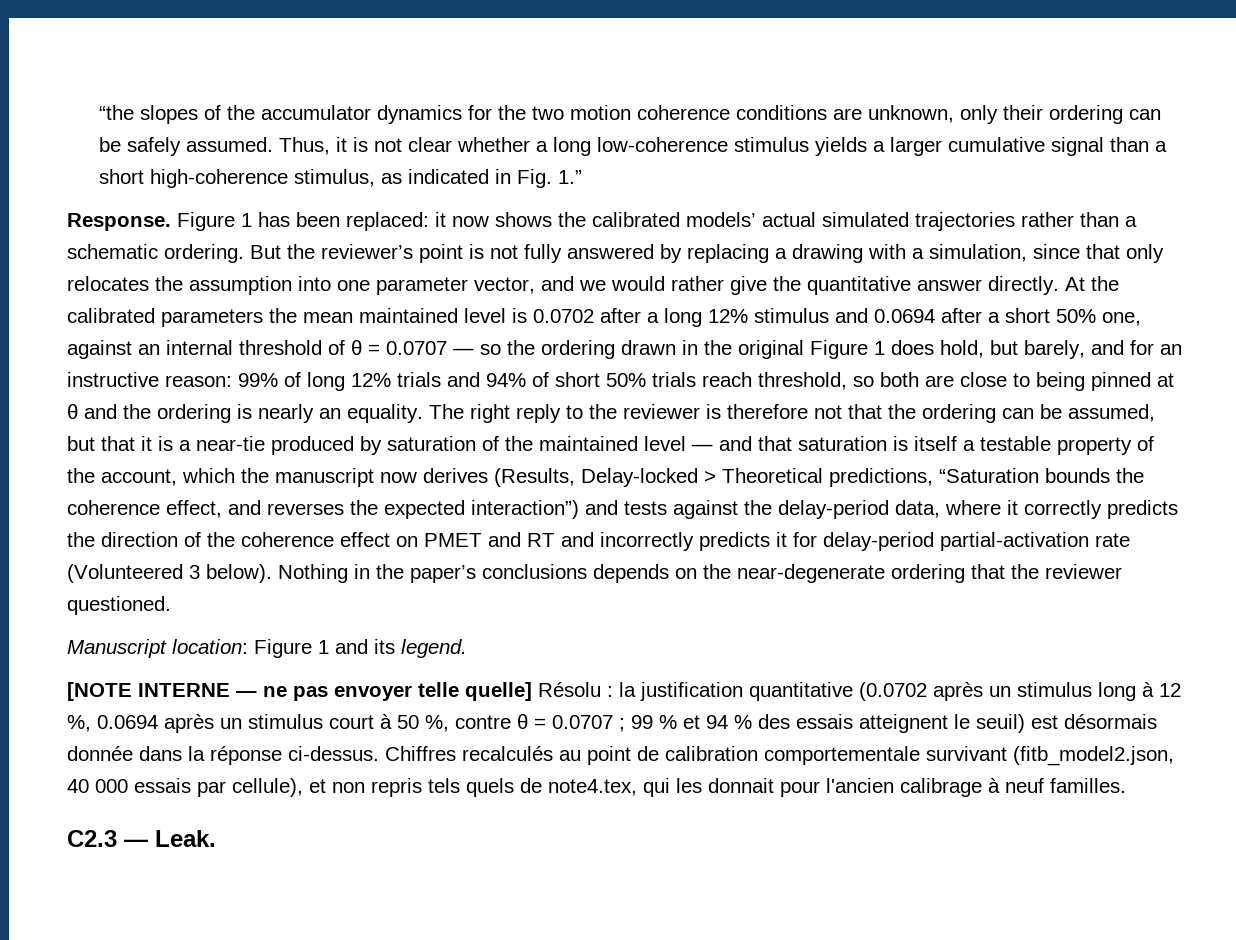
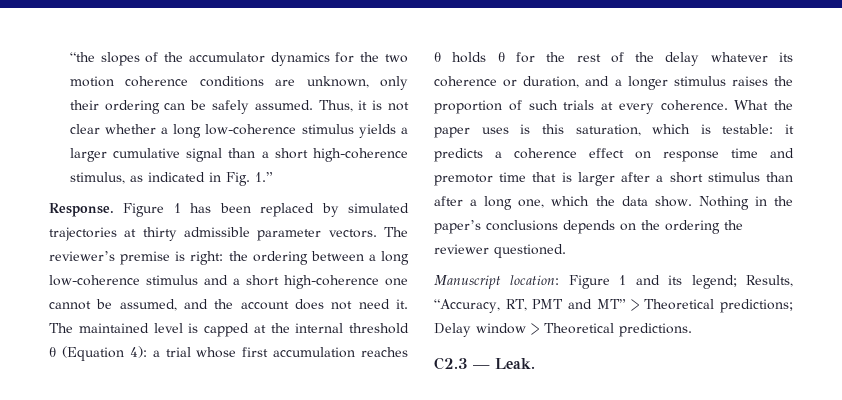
[346,212,1137,231] [67,244,1164,263] [67,276,1119,295] [67,308,1141,327] [67,340,1182,359] [67,372,1174,391] [67,404,1155,423] [67,436,1154,455] [67,468,1144,487] [67,500,1178,519] [67,532,1130,551] [67,564,272,583] replaced: it now shows the calibrated models’ actual simulated trajectories rather than a schematic ordering. But the reviewer’s point is not fully answered by replacing a drawing with a simulation, since that only relocates the assumption into one parameter vector, and we would rather give the quantitative answer directly. At the calibrated parameters the mean maintained level is 0.0702 after a long 12% stimulus and 0.0694 after a short 50% one, against an internal threshold of θ = 0.0707 — so the ordering drawn in the original Figure 1 does hold, but barely, and for an instructive reason: 99% of long 12% trials and 94% of short 50% trials reach threshold, so both are close to being pinned at θ and the ordering is nearly an equality. The right reply to the reviewer is therefore not that the ordering can be assumed, but that it is a near-tie produced by saturation of the maintained level — and that saturation is itself a testable property of the account, which the manuscript now derives (Results, Delay-locked > Theoretical predictions, “Saturation bounds the coherence effect, and reverses the expected interaction”) and tests against the delay-period data, where it correctly predicts the direction of the coherence effect on PMET and RT and incorrectly predicts it for delay-period partial-activation rate (Volunteered 3 below). -> [260,203,409,217] [49,227,408,241] [49,251,409,265] [49,275,408,289] [49,299,408,311] [49,323,409,337] [49,346,408,361] [434,52,793,66] [434,76,793,90] [434,100,793,114] [434,124,794,138] [434,148,794,162] [434,172,793,186] [434,196,692,210] replaced by simulated trajectories at thirty admissible parameter vectors. The reviewer’s premise is right: the ordering between a long low-coherence stimulus and a short high-coherence one cannot be assumed, and the account does not need it. The maintained level is capped at the internal threshold θ (Equation 4): a trial whose first accumulation reaches θ holds θ for the rest of the delay whatever its coherence or duration, and a longer stimulus raises the proportion of such trials at every coherence. What the paper uses is this saturation, which is testable: it predicts a coherence effect on response time and premotor time that is larger after a short stimulus than after a long one, which the data show.
[737,564,1005,583] near-degenerate ordering that -> [665,220,720,234] ordering
[401,639,467,658] [67,682,1181,701] [67,714,1157,733] [67,746,1174,766] [67,778,1126,797] legend. // [NOTE INTERNE — ne pas envoyer telle quelle] Résolu : la justification quantitative (0.0702 après un stimulus long à 12 %, 0.0694 après un stimulus court à 50 %, contre θ = 0.0707 ; 99 % et 94 % des essais atteignent le seuil) est désormais donnée dans la réponse ci-dessus. Chiffres recalculés au point de calibration comportementale survivant (fitb_model2.json, 40 000 essais par cellule), et non repris tels quels de note4.tex, qui les donnait pour l'ancien calibrage à neuf familles. -> [691,275,793,289] [434,299,793,313] [434,323,692,337] legend; Results, “Accuracy, RT, PMT and MT” > Theoretical predictions; Delay window > Theoretical predictions.

